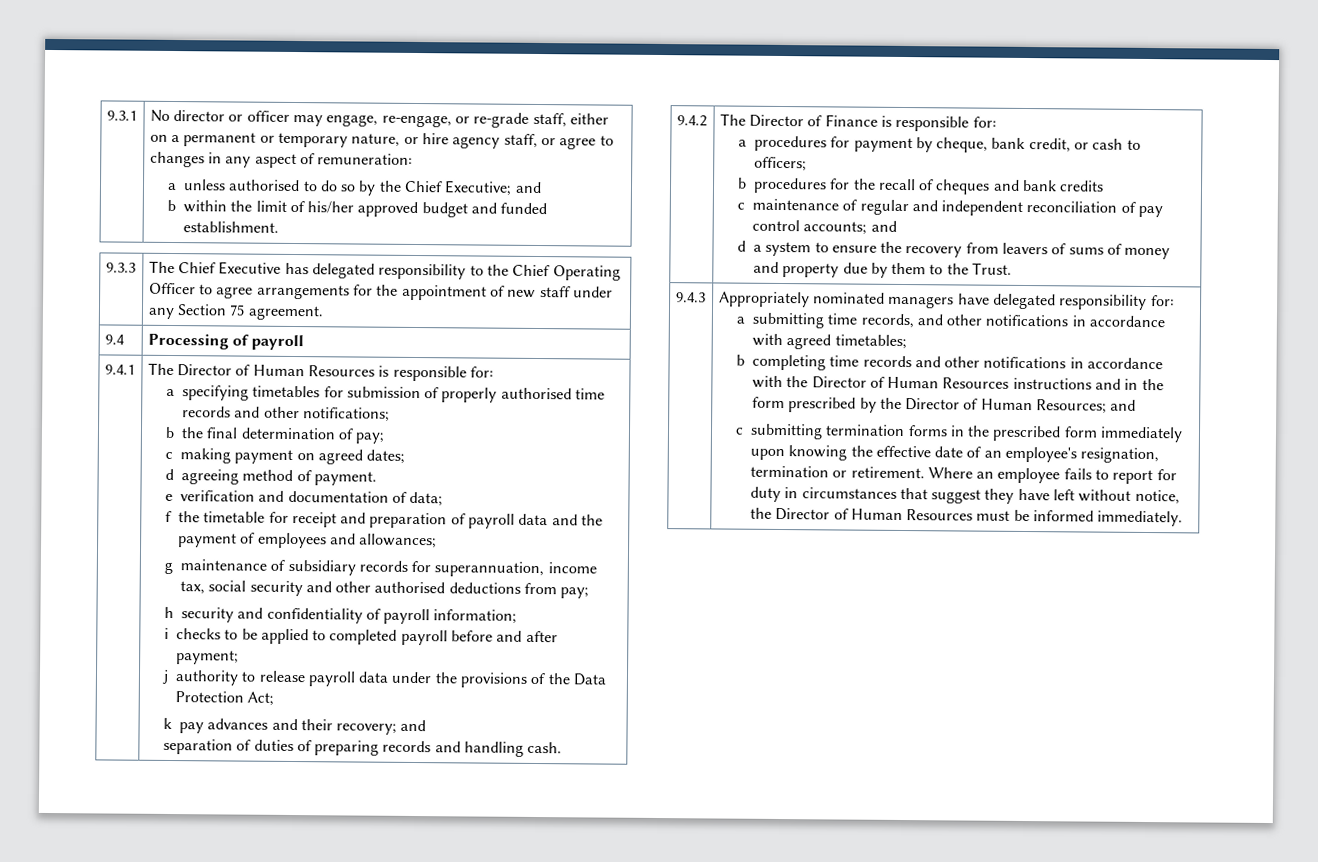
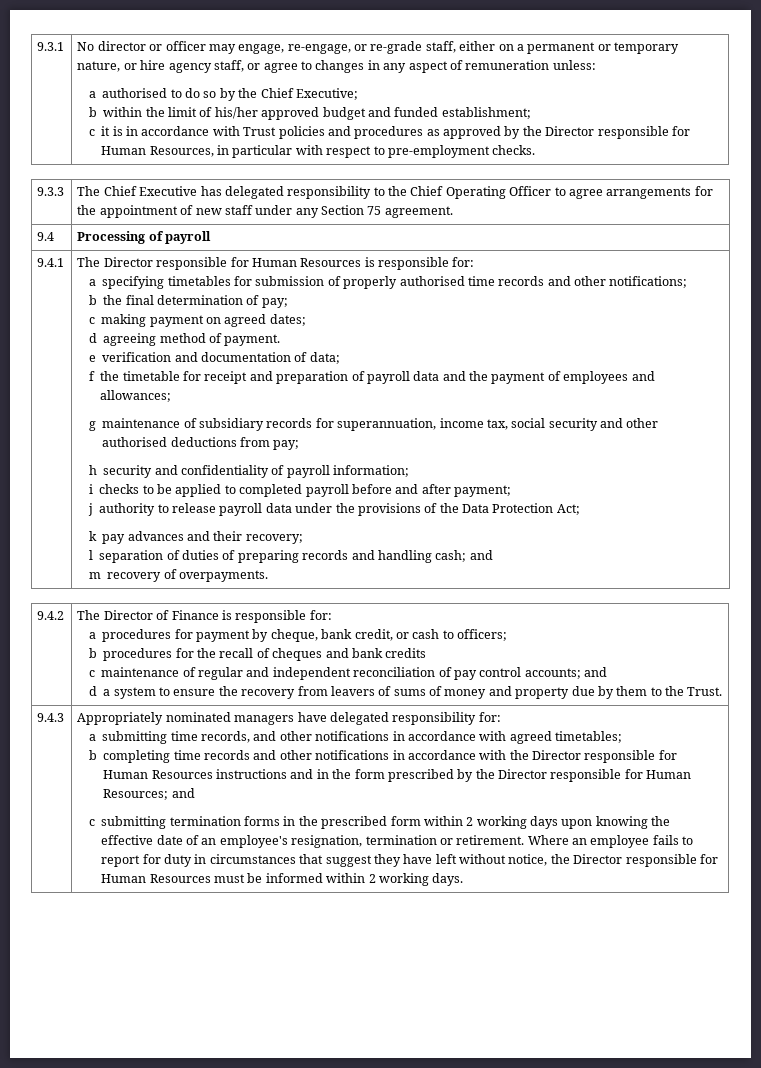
[317,153,414,165] [166,179,226,191] remuneration: // a unless -> [465,60,596,70] [88,91,96,98] remuneration unless: // a
[514,181,542,194] and -> (358, 94) none
[182,221,279,233] establishment. -> [441,107,531,119] [88,126,690,139] [101,145,536,158] establishment; // c it is in accordance with Trust policies and procedures as approved by the Director responsible for Human Resources, in particular with respect to pre-employment checks.
[235,364,251,376] of -> [156,257,249,270] responsible for
[400,719,427,732] and // -> [88,550,93,560] // l
[527,741,563,754] cash. -> [435,550,493,562] [88,569,268,582] cash; and // m recovery of overpayments.
[869,376,885,388] of -> [584,750,677,763] responsible for
[963,398,979,410] of -> [550,769,643,782] responsible for
[1100,426,1184,443] immediately -> [423,816,558,829] within 2 working days
[833,508,849,520] of -> [625,854,718,867] responsible for
[1097,510,1184,527] immediately. -> [326,873,464,886] within 2 working days.

